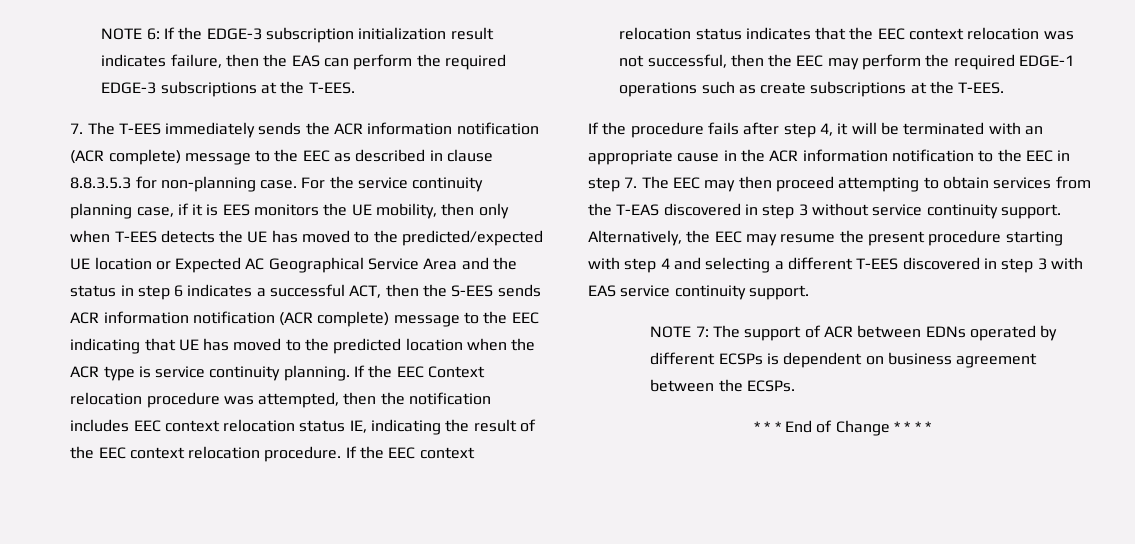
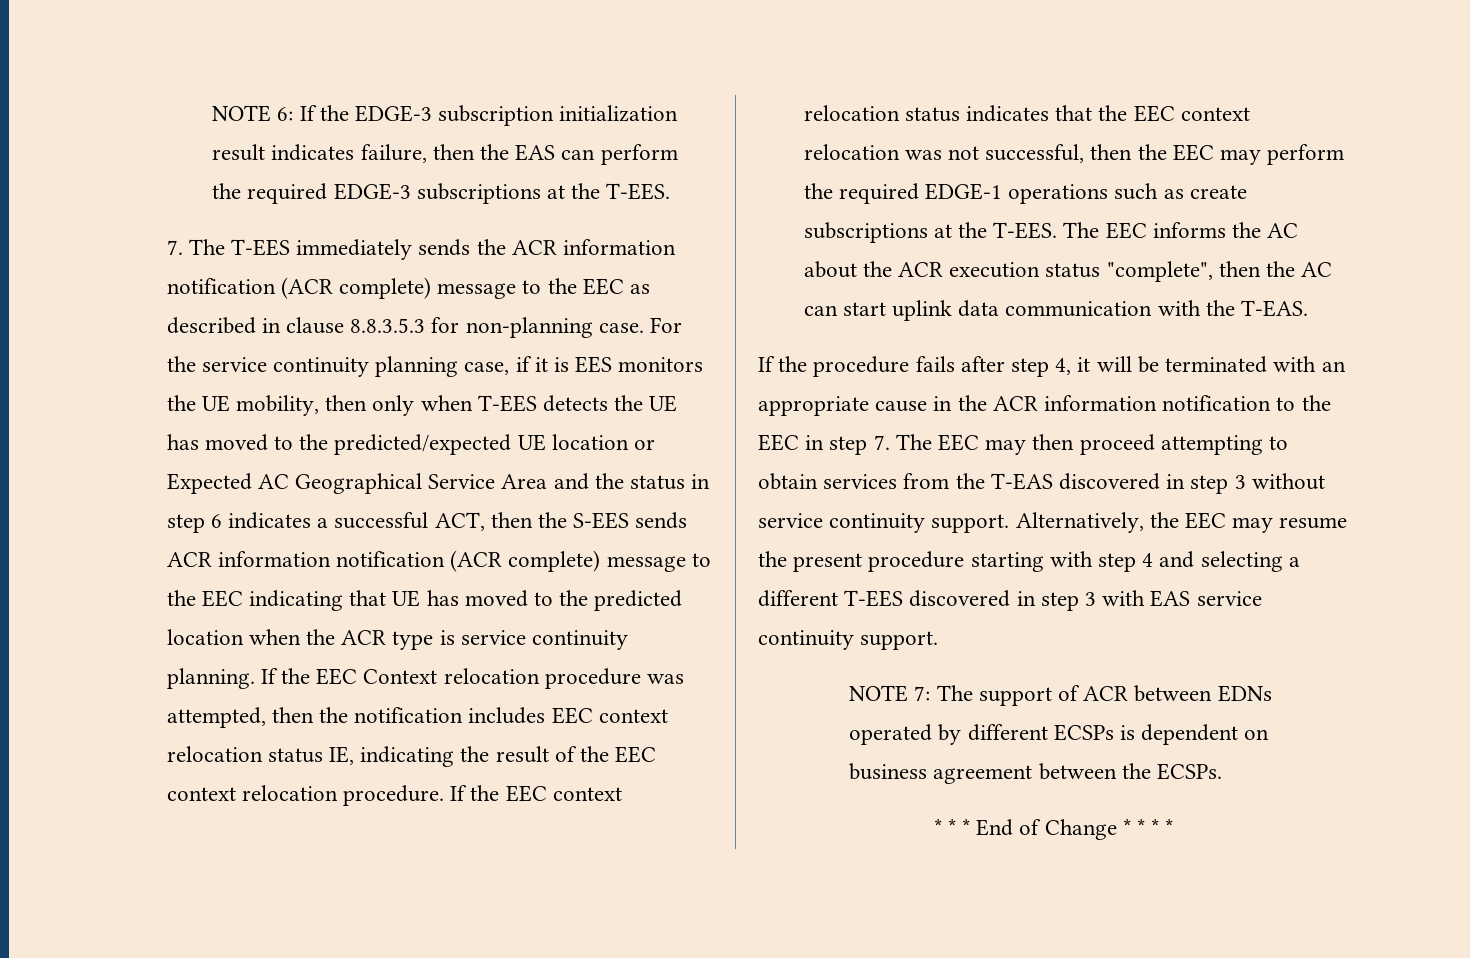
(1005, 88) none -> [1063,222,1299,239] [803,261,1333,282] [803,300,1309,321] The EEC informs the AC about the ACR execution status "complete", then the AC can start uplink data communication with the T-EAS.

